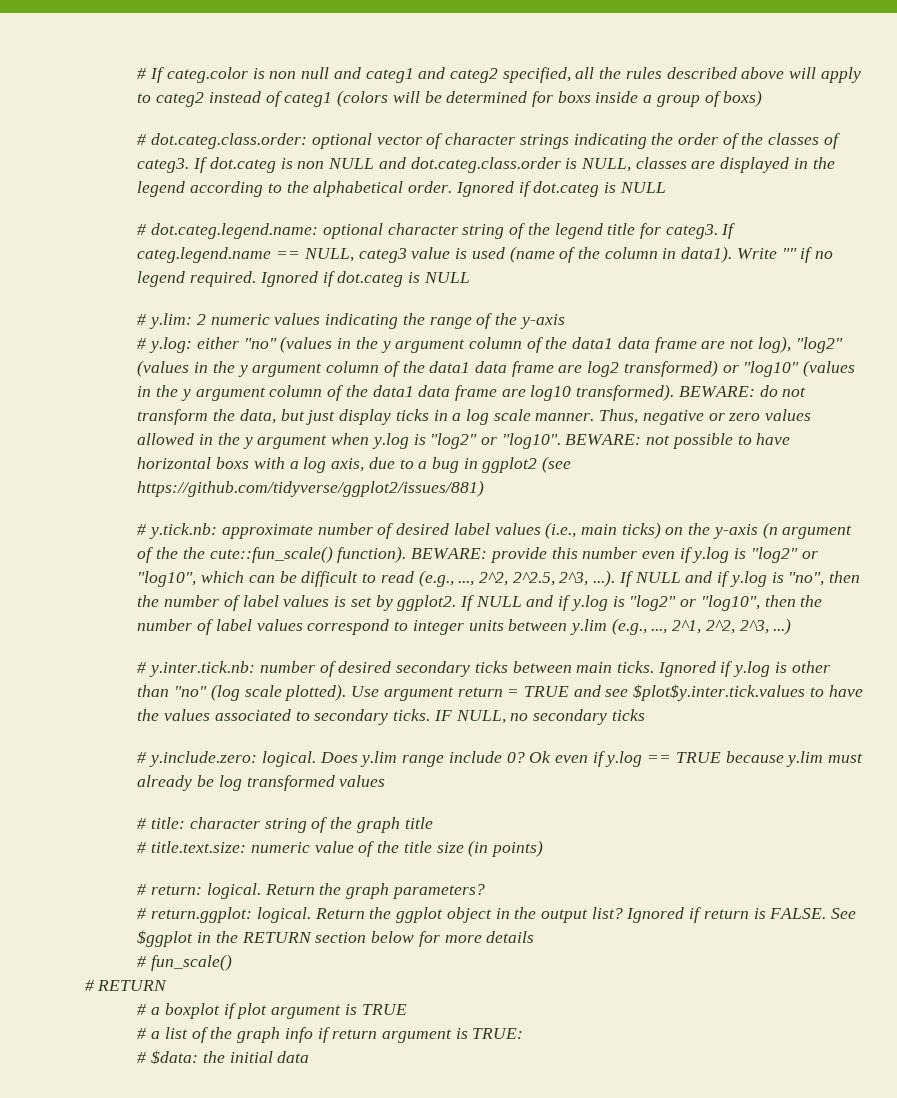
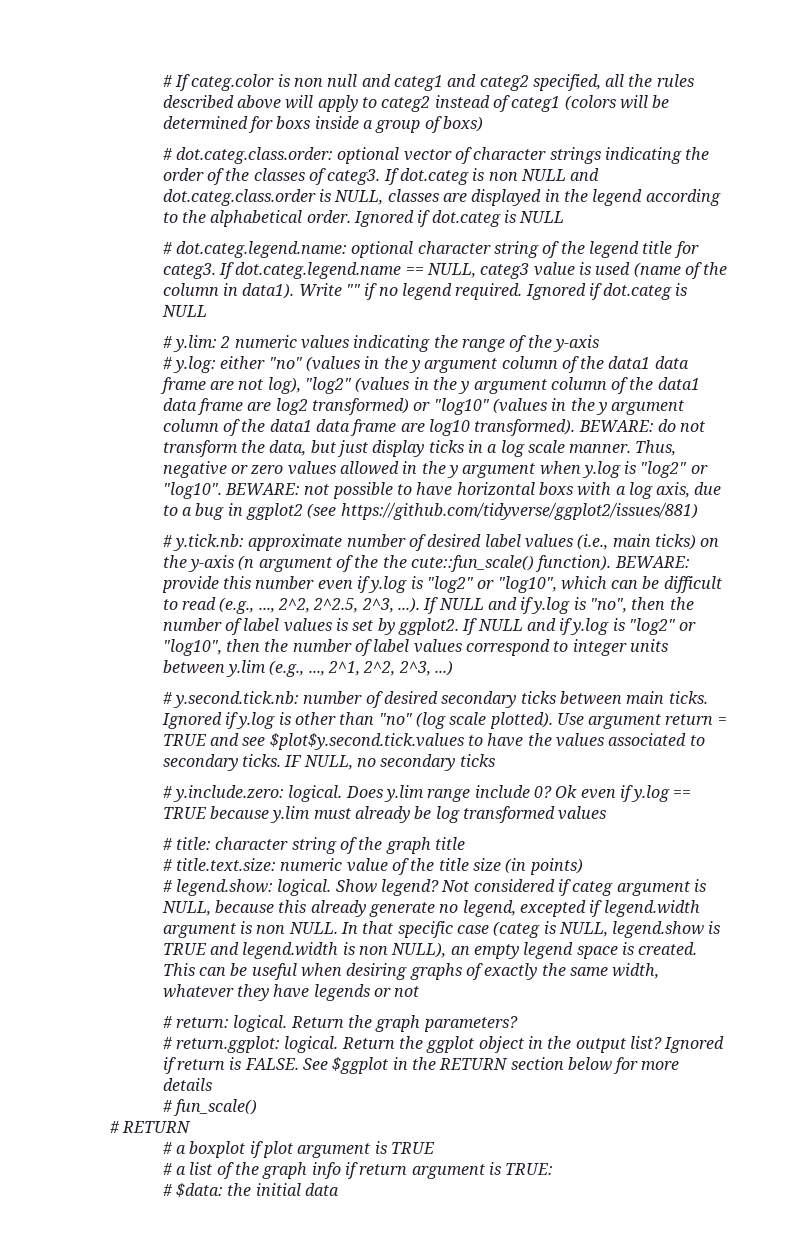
[137,247,272,263] categ.legend.name -> [235,262,402,279] dot.categ.legend.name
[149,661,256,677] y.inter.tick.nb: -> [172,691,299,708] y.second.tick.nb:
[633,684,806,701] $plot$y.inter.tick.values -> [269,733,464,750] $plot$y.second.tick.values
(543, 848) none -> [162,879,706,896] [161,900,700,917] [162,921,721,938] [162,942,698,959] [162,963,660,980] [162,984,420,1001] // # legend.show: logical. Show legend? Not considered if categ argument is NULL, because this already generate no legend, excepted if legend.width argument is non NULL. In that specific case (categ is NULL, legend.show is TRUE and legend.width is non NULL), an empty legend space is created. This can be useful when desiring graphs of exactly the same width, whatever they have legends or not

